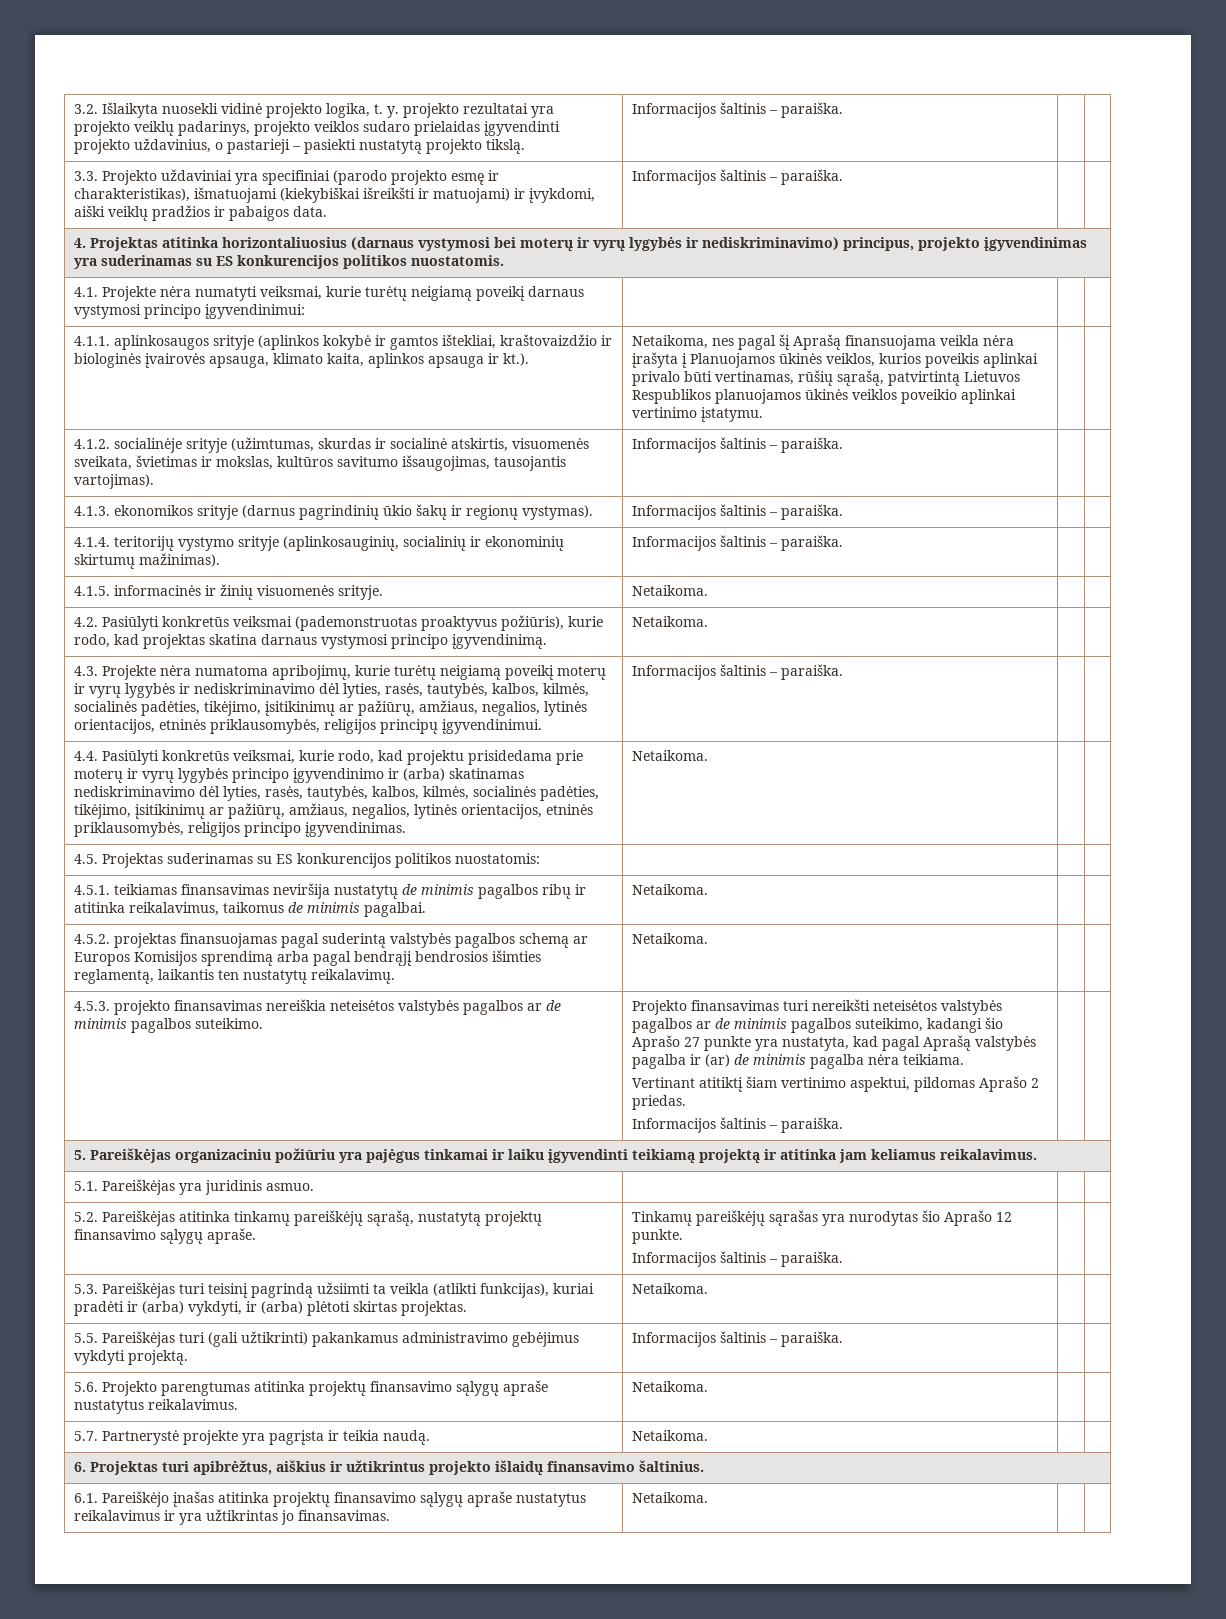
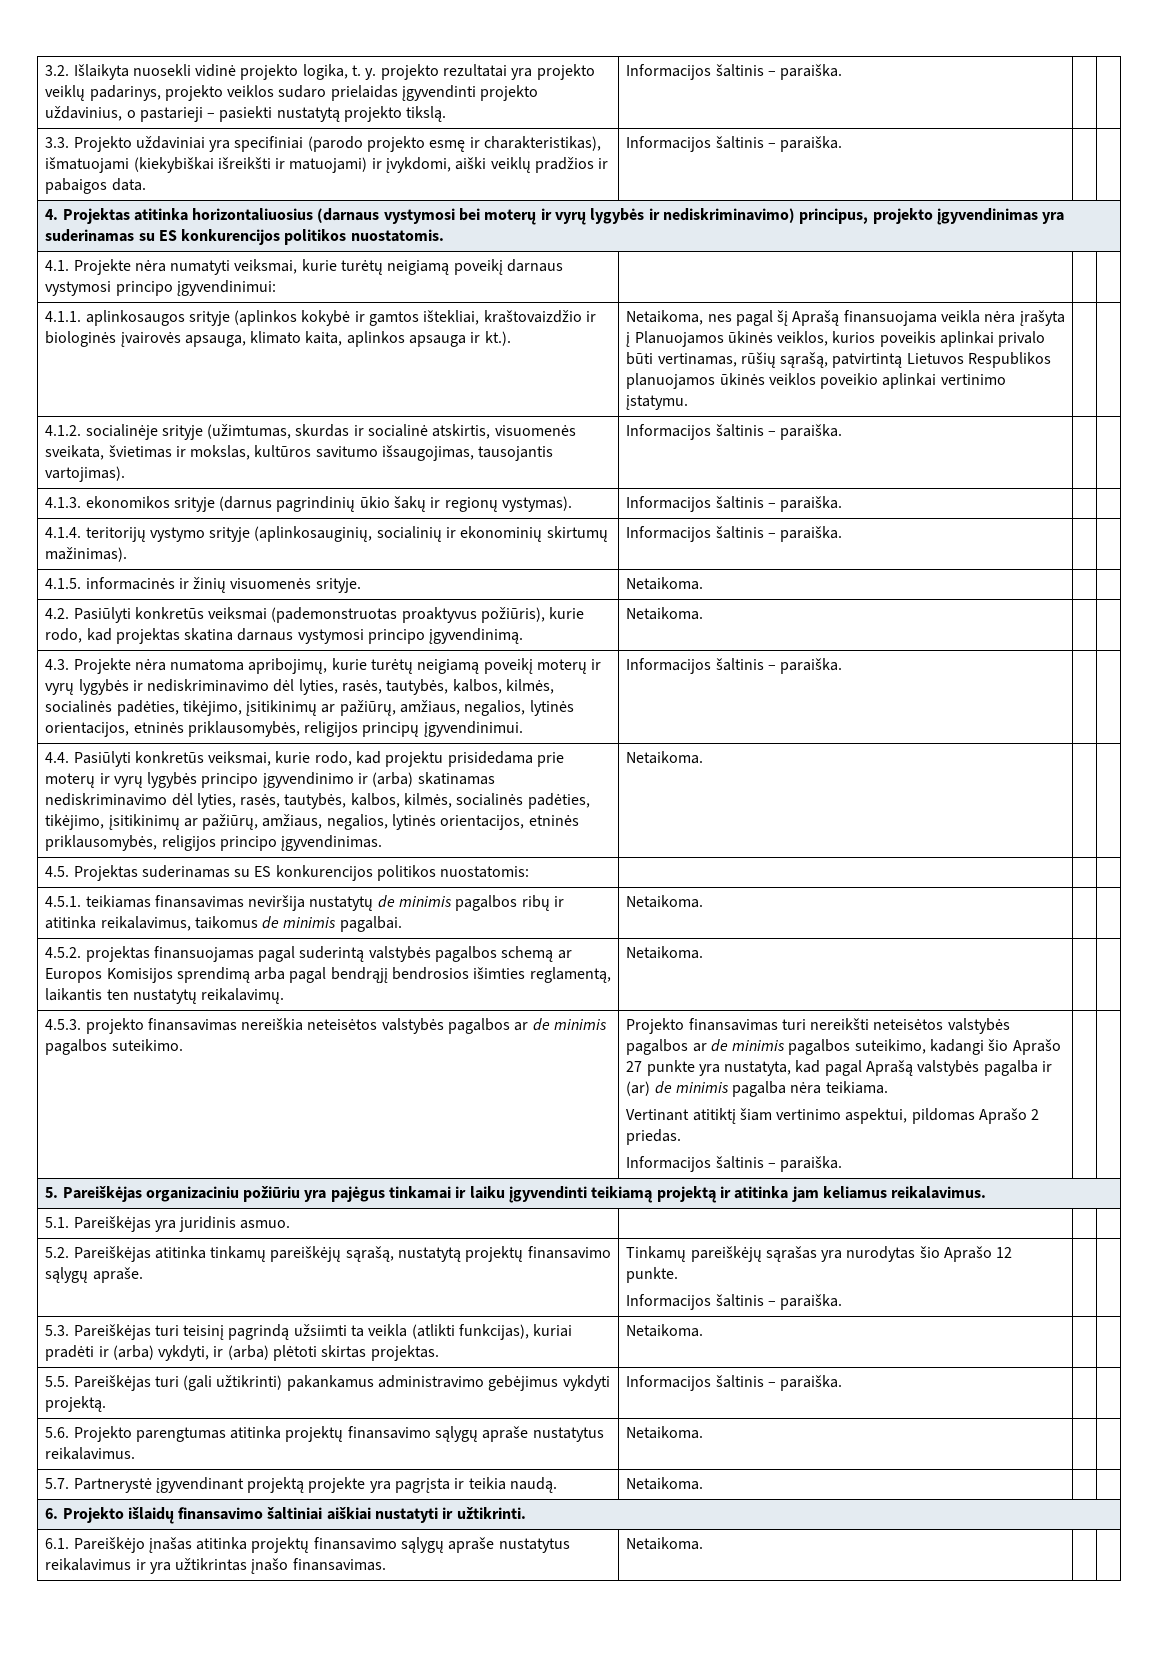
(179, 1437) none -> [155,1477,305,1493] įgyvendinant projektą
[89,1460,704,1476] Projektas turi apibrėžtus, aiškius ir užtikrintus projekto išlaidų finansavimo šaltinius. -> [62,1507,526,1524] Projekto išlaidų finansavimo šaltiniai aiškiai nustatyti ir užtikrinti.
[280,1510,294,1525] jo -> [251,1558,289,1574] įnašo

